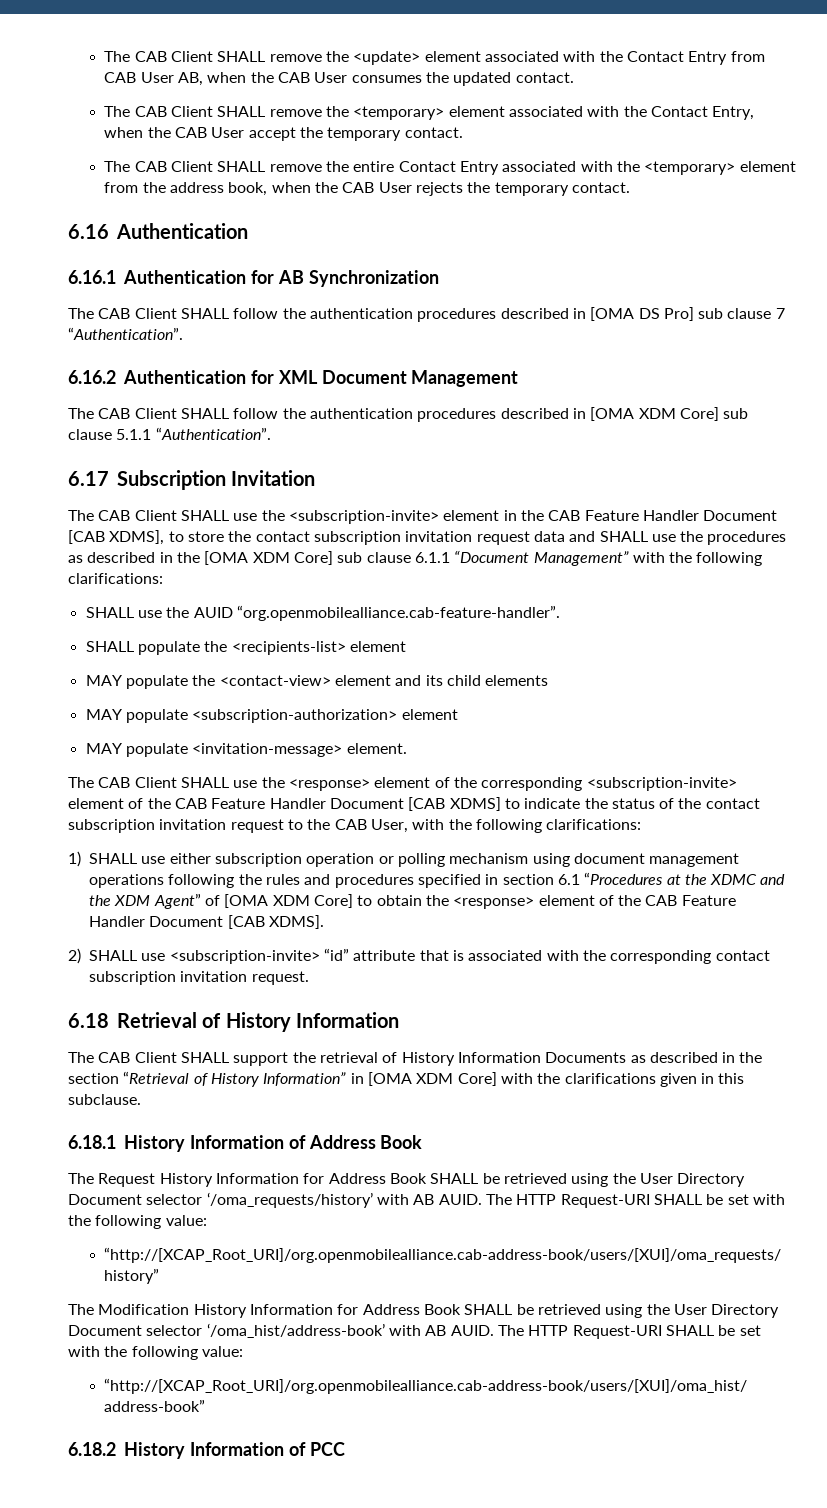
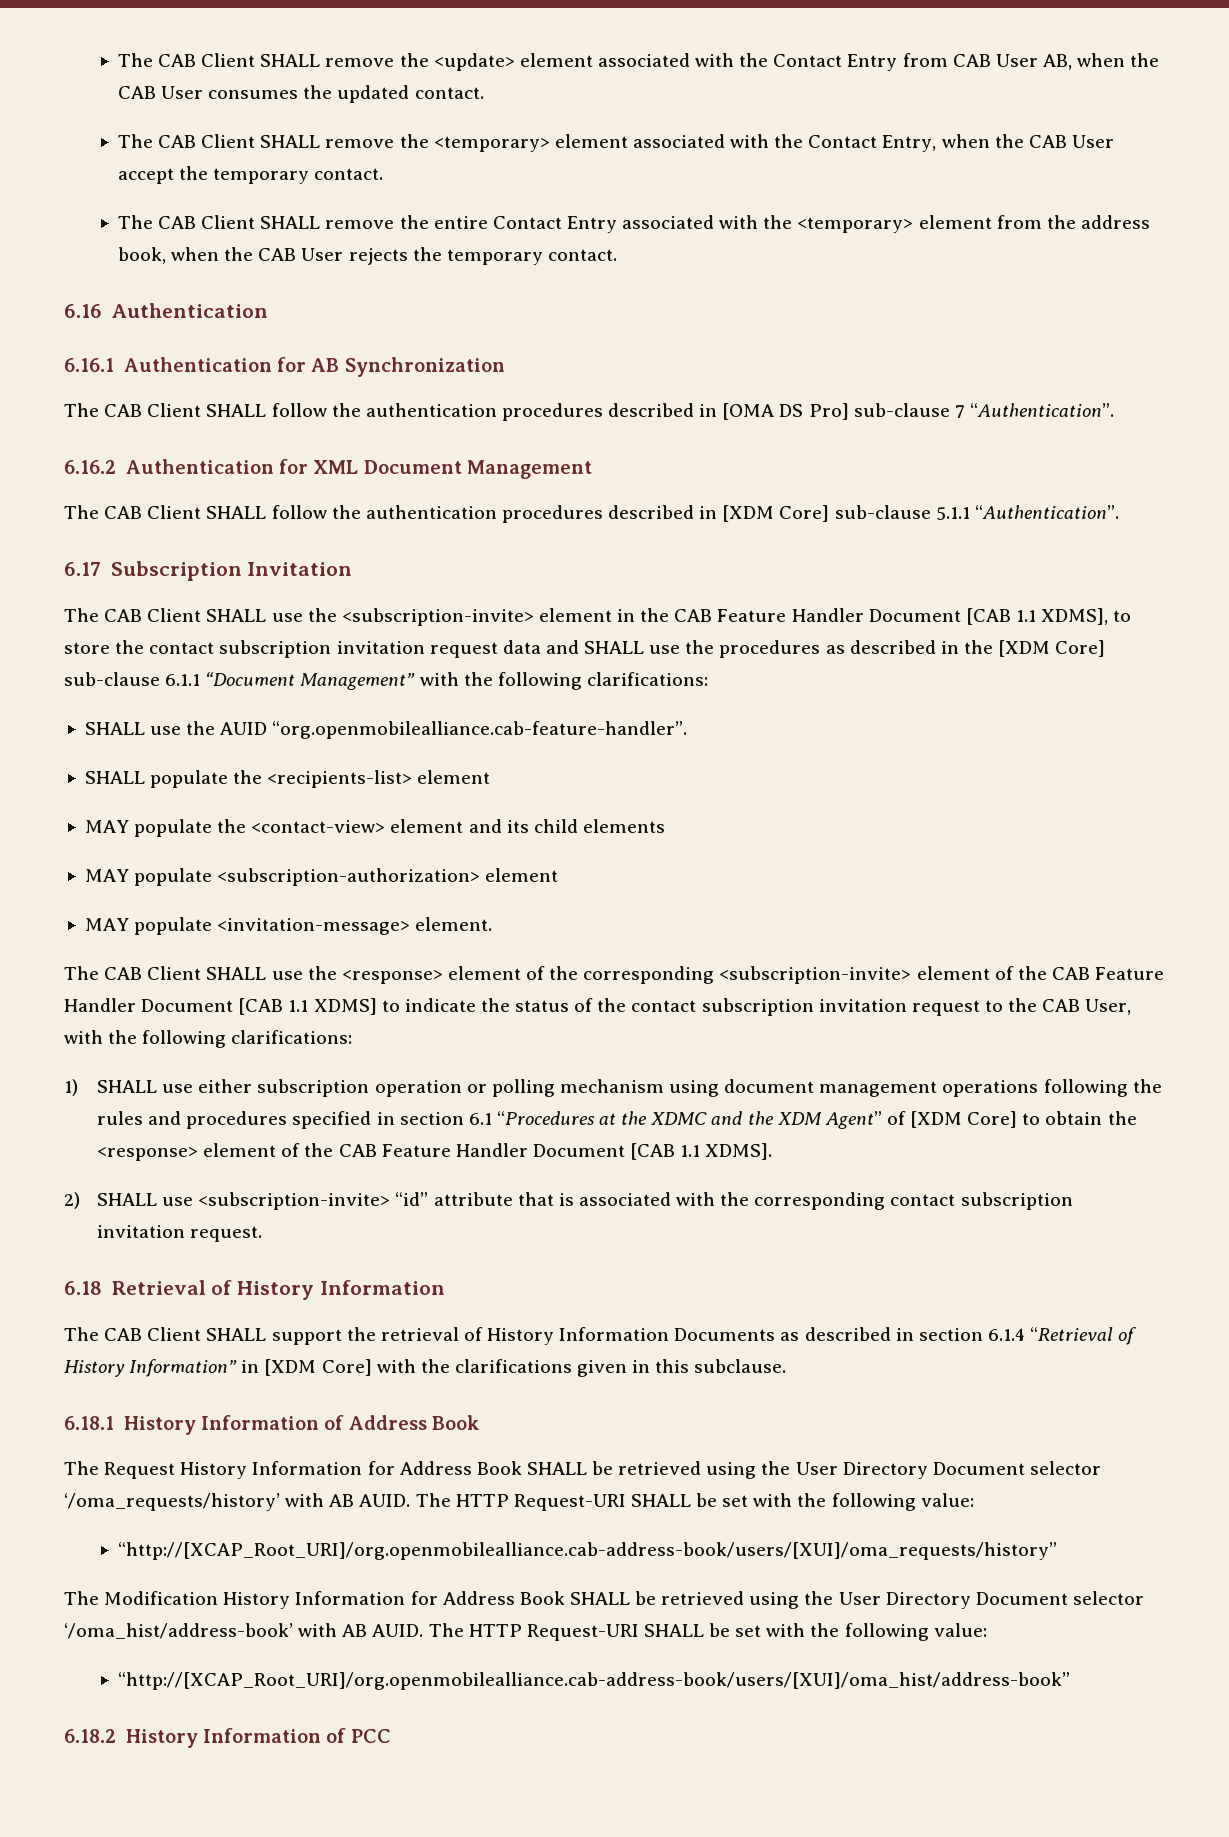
[698,308,772,319] sub clause -> [853,403,950,417] sub-clause
[590,407,749,421] [68,429,112,440] [OMA XDM Core] sub clause -> [722,505,931,522] [XDM Core] sub-clause
(105, 537) none -> [1015,610,1036,622] 1.1
[204,551,411,565] [OMA XDM Core] sub clause -> [998,640,1106,657] [64,672,160,686] [XDM Core] sub-clause
(446, 804) none -> [288,1000,309,1012] 1.1
[224,894,310,908] [OMA XDM -> [910,1111,963,1128] [XDM
(265, 922) none -> [680,1145,701,1157] 1.1
[739,1052,763,1063] [68,1073,119,1084] the section -> [918,1328,1025,1341] section 6.1.4
[367,1072,454,1086] [OMA XDM -> [264,1359,317,1376] [XDM

